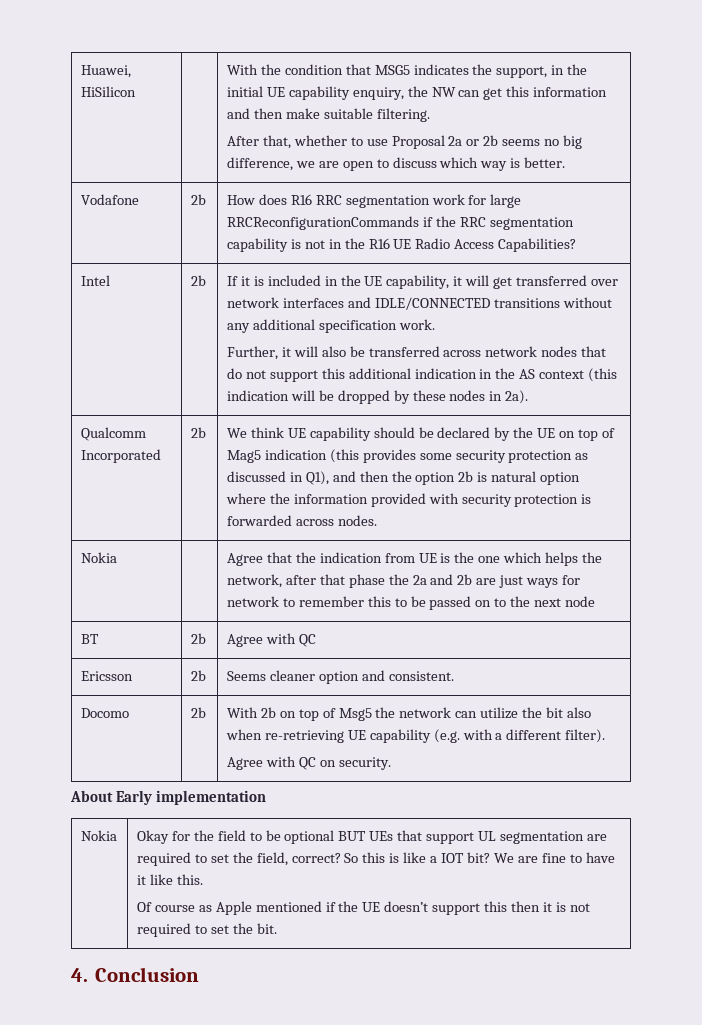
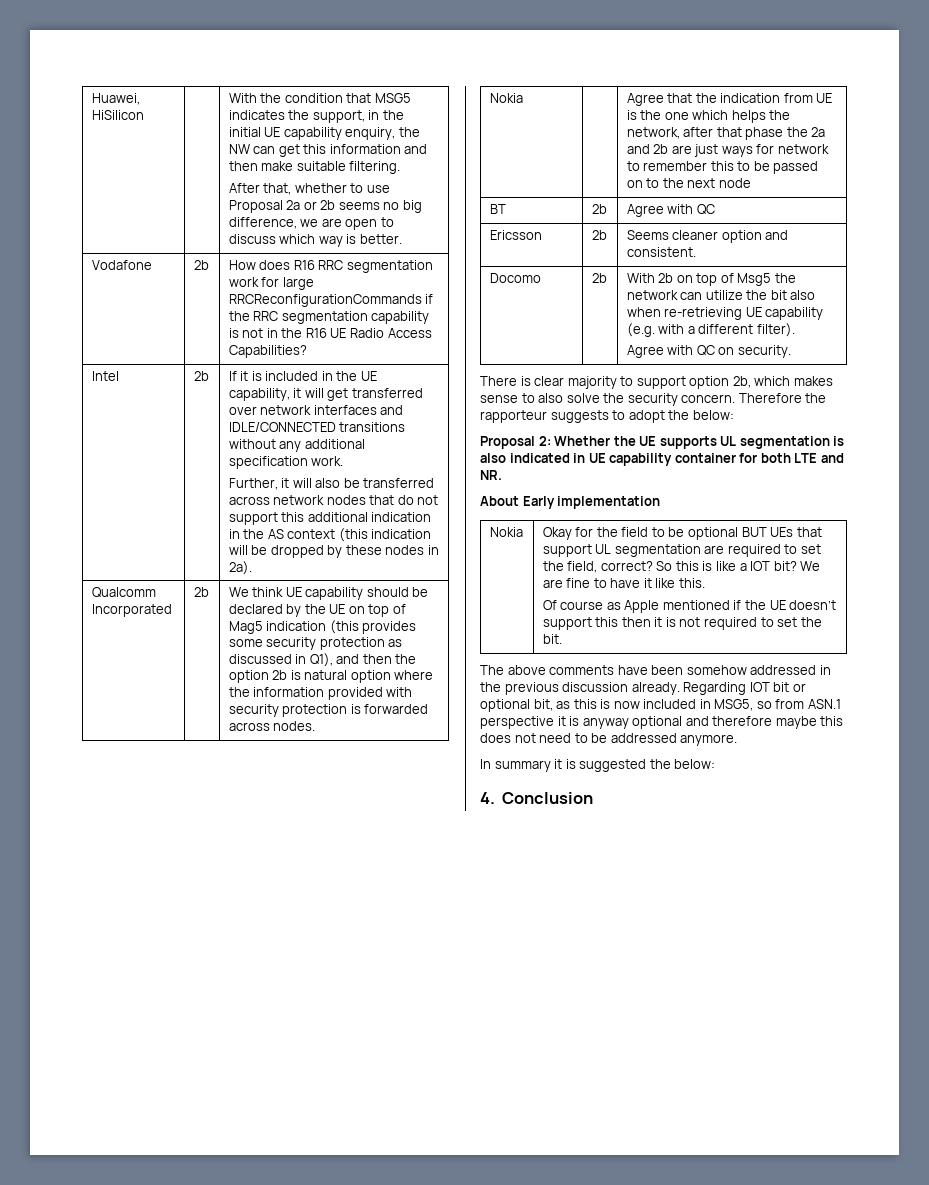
(391, 763) none -> [480,376,833,389] [480,393,827,406] [480,410,734,423] [480,436,845,449] [480,453,844,466] [480,470,502,480] // There is clear majority to support option 2b, which makes sense to also solve the security concern. Therefore the rapporteur suggests to adopt the below: // Proposal 2: Whether the UE supports UL segmentation is also indicated in UE capability container for both LTE and NR.
(277, 928) none -> [480,665,831,675] [480,682,806,695] [480,699,841,712] [480,716,844,729] [480,733,738,746] [480,759,716,772] // The above comments have been somehow addressed in the previous discussion already. Regarding IOT bit or optional bit, as this is now included in MSG5, so from ASN.1 perspective it is anyway optional and therefore maybe this does not need to be addressed anymore. // In summary it is suggested the below:

